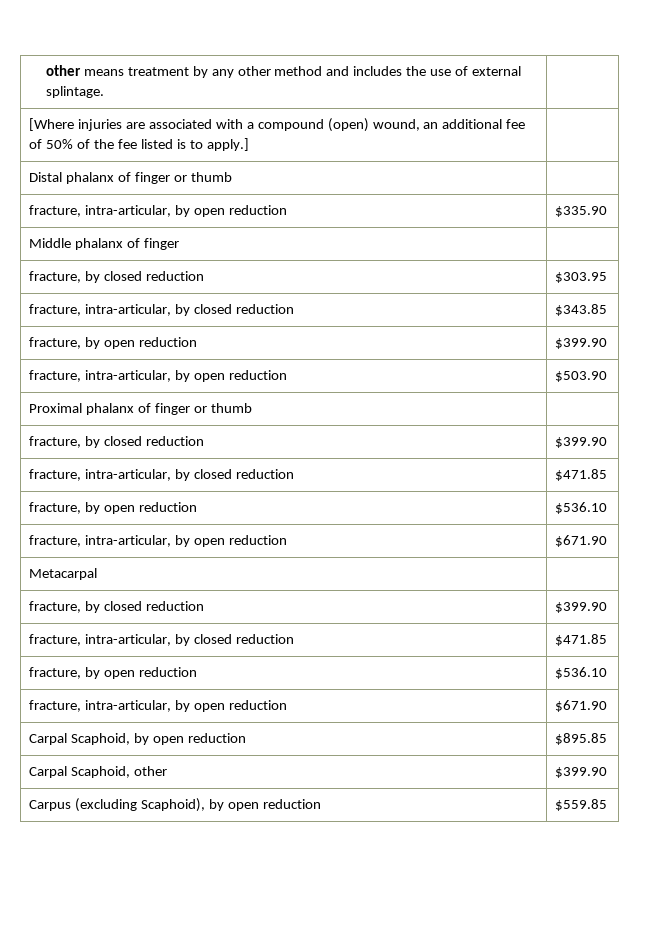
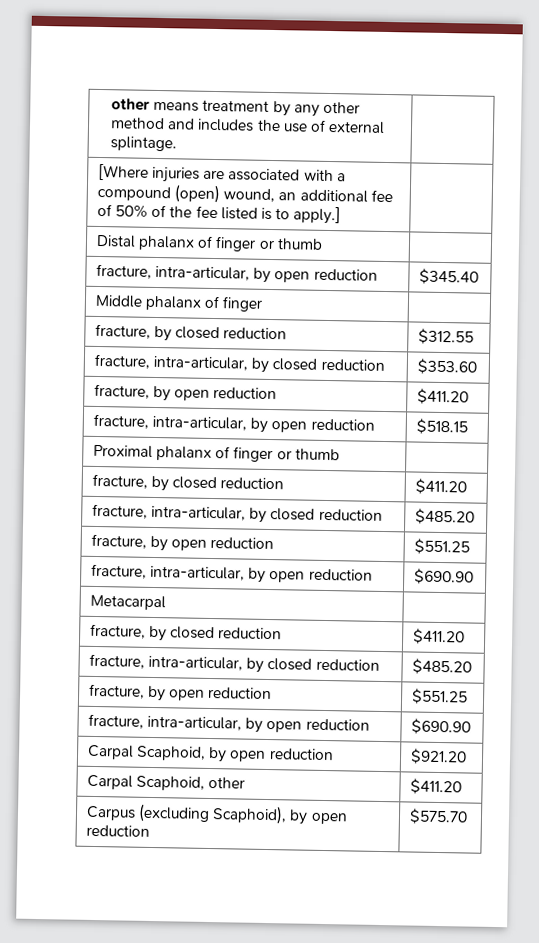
[555,206,608,217] $335.90 -> [418,268,479,285] $345.40
[555,272,608,283] [29,304,294,316] [555,304,608,316] [29,337,197,349] [555,338,608,349] [29,370,287,382] [555,371,608,382] $303.95 // fracture, intra-articular, by closed reduction | $343.85 // fracture, by open reduction | $399.90 // fracture, intra-articular, by open reduction | $503.90 -> [417,328,474,345] [93,353,385,373] [416,358,477,375] [93,383,278,402] [416,388,469,405] [92,413,375,433] [415,418,468,435] $312.55 // fracture, intra-articular, by closed reduction | $353.60 // fracture, by open reduction | $411.20 // fracture, intra-articular, by open reduction | $518.15
[555,437,608,448] [29,469,294,481] [555,469,608,481] [29,502,197,514] [555,502,608,514] [29,535,287,547] [555,535,608,547] $399.90 // fracture, intra-articular, by closed reduction | $471.85 // fracture, by open reduction | $536.10 // fracture, intra-articular, by open reduction | $671.90 -> [414,478,467,495] [91,503,383,523] [414,508,475,525] [90,533,275,552] [413,538,470,555] [90,563,373,583] [413,568,474,585] $411.20 // fracture, intra-articular, by closed reduction | $485.20 // fracture, by open reduction | $551.25 // fracture, intra-articular, by open reduction | $690.90
[555,602,608,613] [29,634,294,646] [555,634,608,646] [29,667,197,679] [555,667,608,679] [29,700,287,712] [555,700,608,712] $399.90 // fracture, intra-articular, by closed reduction | $471.85 // fracture, by open reduction | $536.10 // fracture, intra-articular, by open reduction | $671.90 -> [412,628,465,645] [88,653,380,673] [411,658,472,675] [88,683,273,702] [410,688,468,705] [87,713,370,733] [410,718,471,735] $411.20 // fracture, intra-articular, by closed reduction | $485.20 // fracture, by open reduction | $551.25 // fracture, intra-articular, by open reduction | $690.90
[555,733,608,745] $895.85 -> [409,748,467,765] $921.20
[555,767,608,778] $399.90 -> [409,778,462,795] $411.20
[555,799,608,811] $559.85 -> [408,808,468,825] $575.70

